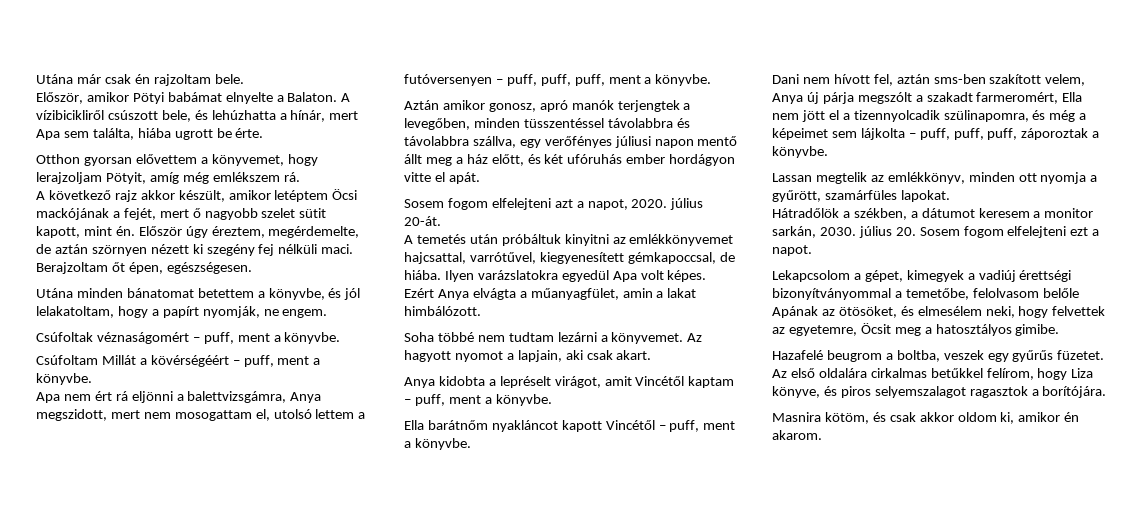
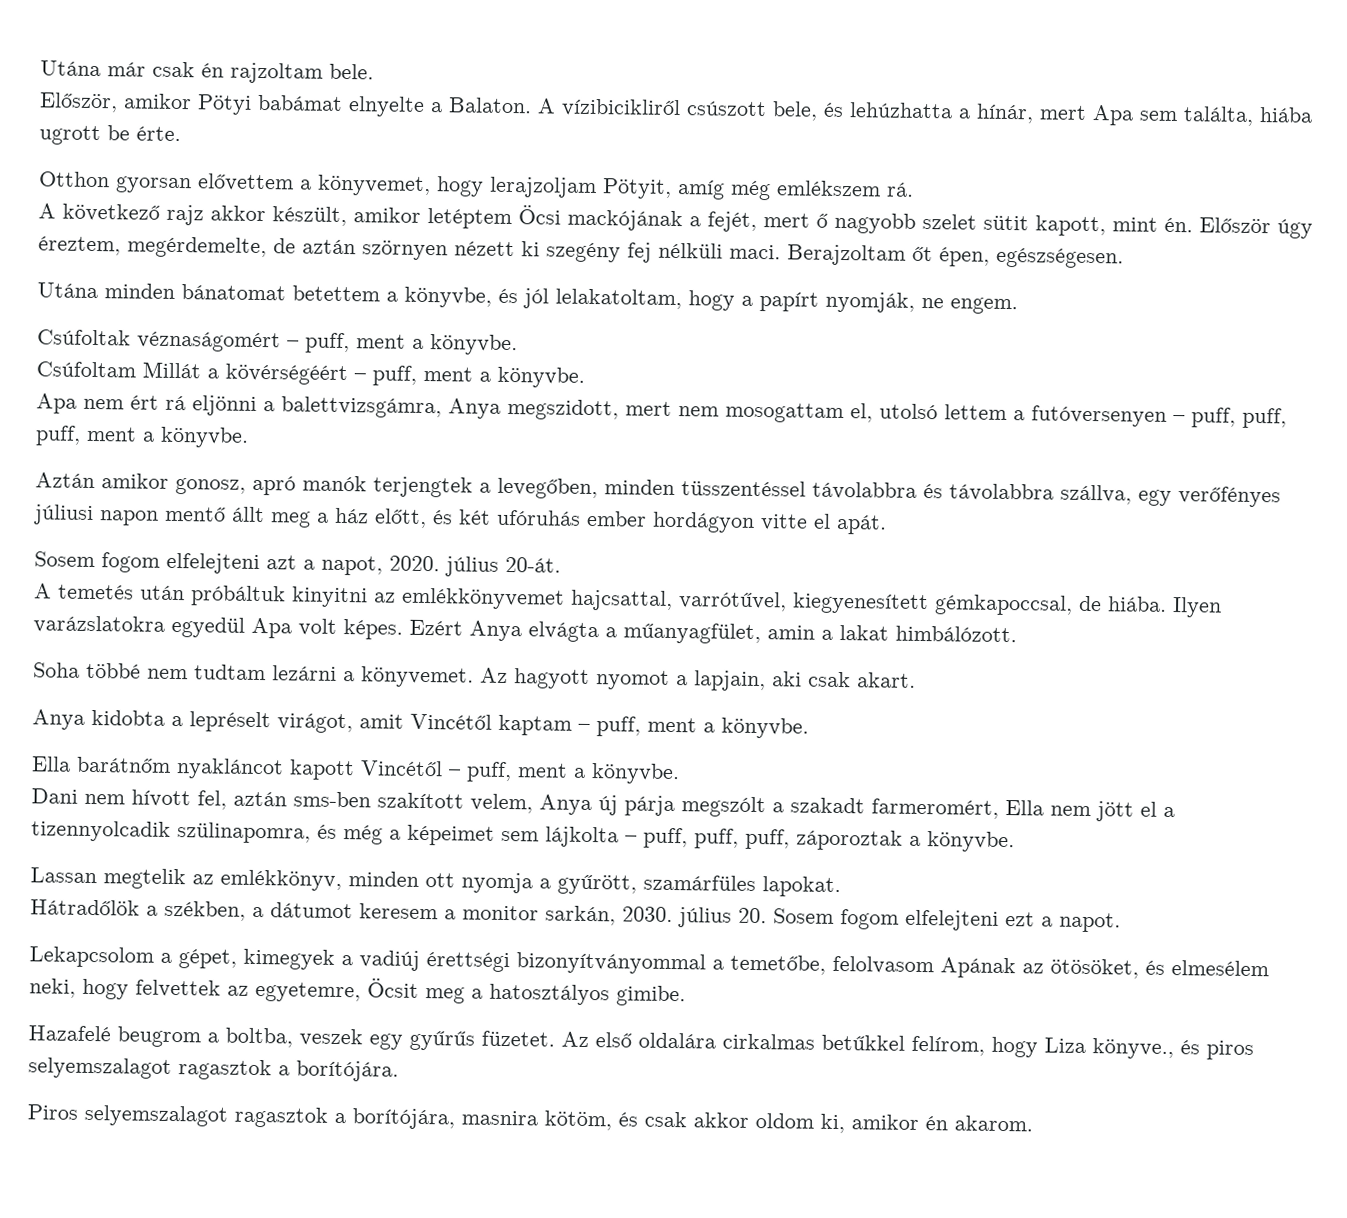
[1042,288,1079,298] belőle -> (934, 965) none
[772,386,820,398] könyve, -> [1092,1038,1174,1060] könyve.,
[772,412,821,422] Masnira -> [27,1104,538,1130] Piros selyemszalagot ragasztok a borítójára, masnira

